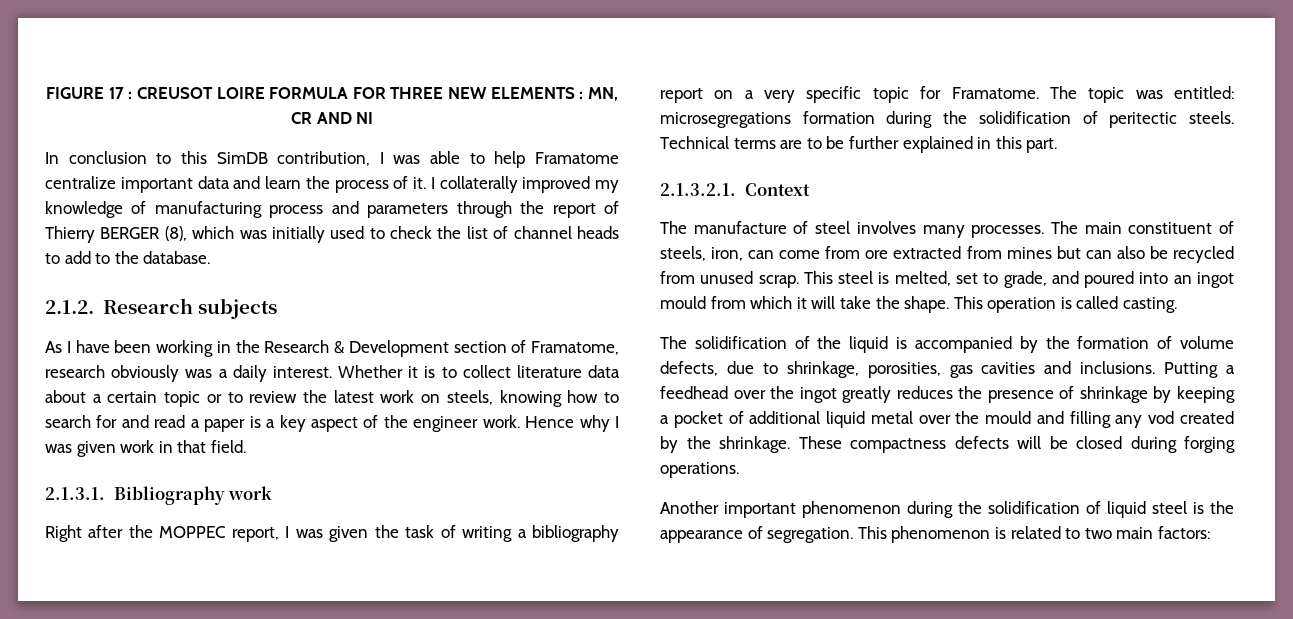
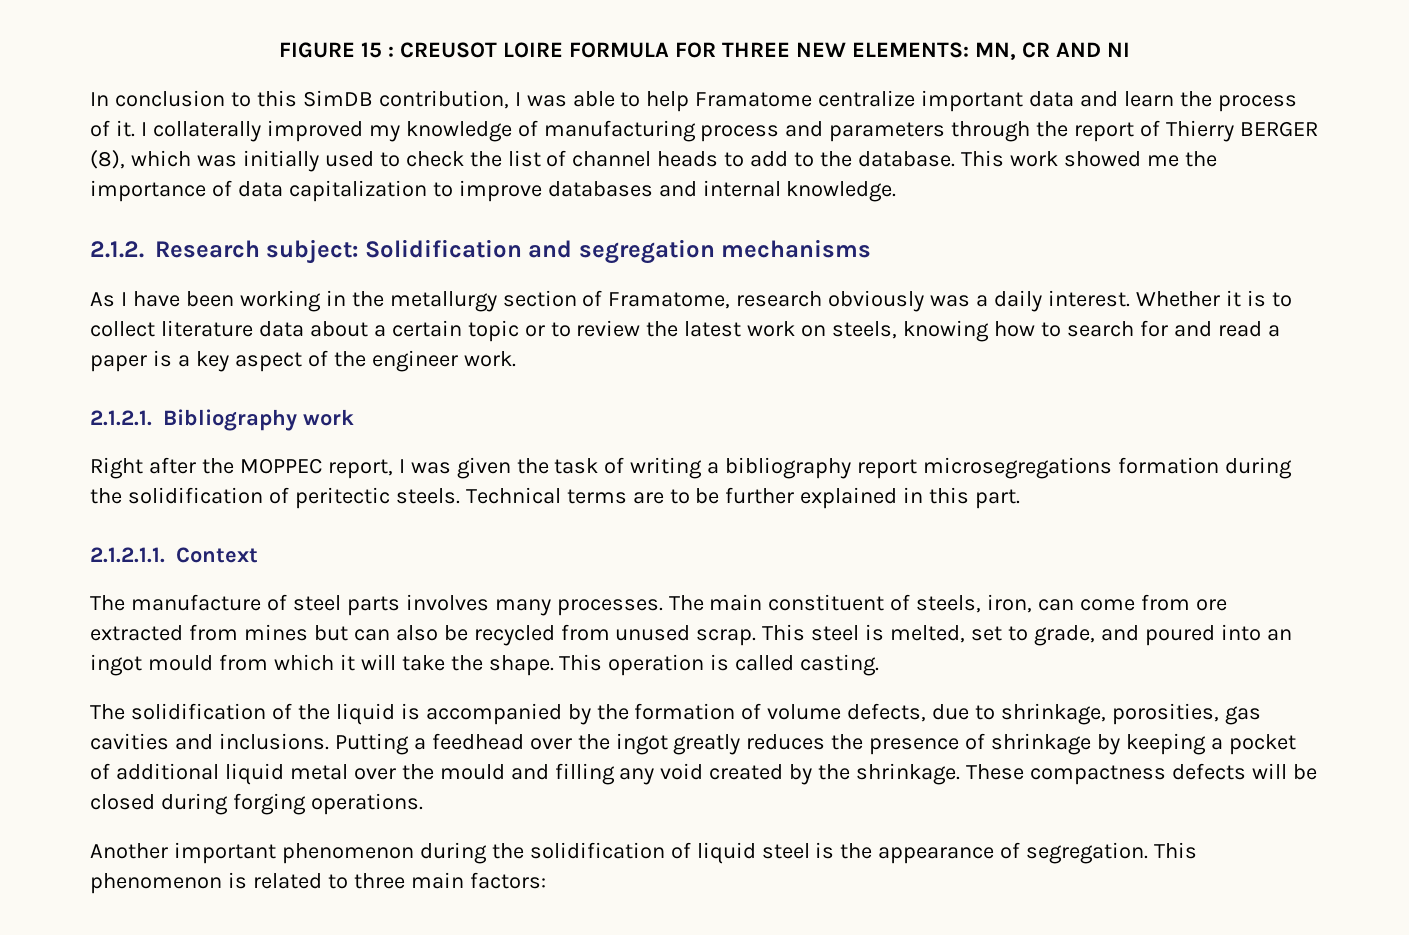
[108,87,124,99] 17 -> [361,42,383,58] 15
[490,87,584,99] ELEMENTS : -> [851,42,969,58] ELEMENTS:
[45,298,277,319] // 2.1.2. Research subjects -> [960,150,1217,167] [90,180,897,202] [90,239,872,264] This work showed me the importance of data capitalization to improve databases and internal knowledge. // 2.1.2. Research subject: Solidification and segregation mechanisms
[264,340,449,357] Research & Development -> [389,291,497,312] metallurgy
[525,415,619,432] [45,440,246,457] [45,487,105,500] Hence why I was given work in that field. // 2.1.3.1. -> [90,410,152,426] // 2.1.2.1.
[714,86,1234,103] on a very specific topic for Framatome. The topic was entitled: -> (918, 469) none
[660,183,736,196] 2.1.3.2.1. -> [90,547,165,563] 2.1.2.1.1.
(851, 227) none -> [346,596,400,616] parts
[1148,411,1175,424] vod -> [660,763,704,780] void
[1084,528,1112,539] two -> [353,873,405,889] three

